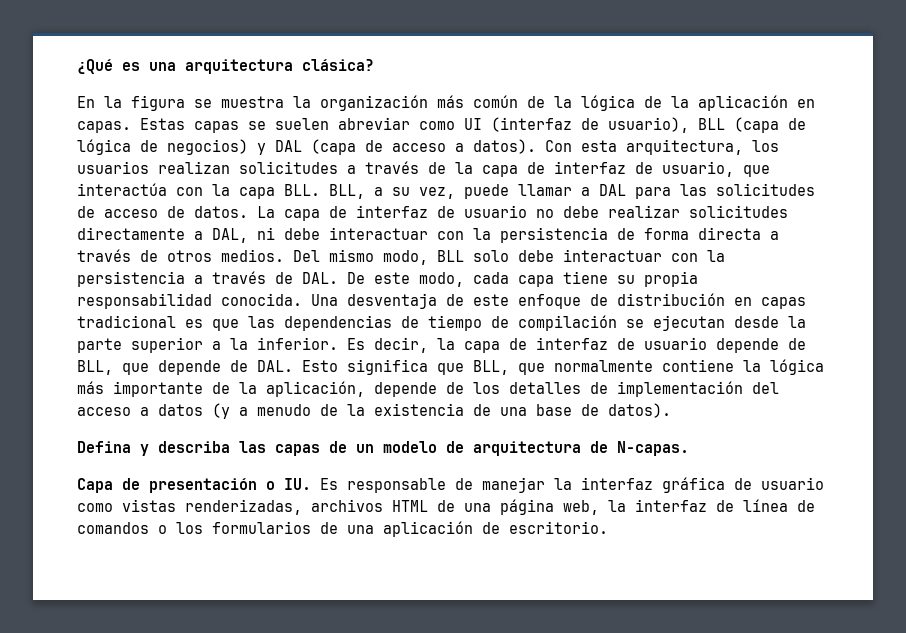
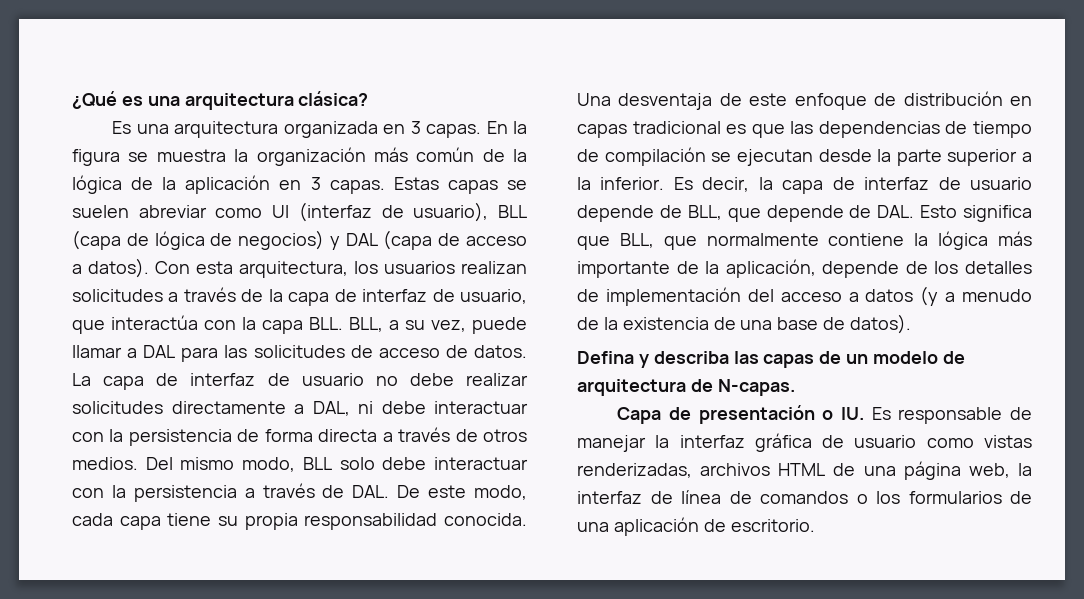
(374, 65) none -> [112,121,482,138] Es una arquitectura organizada en 3 capas.
(815, 103) none -> [310,177,321,190] 3

